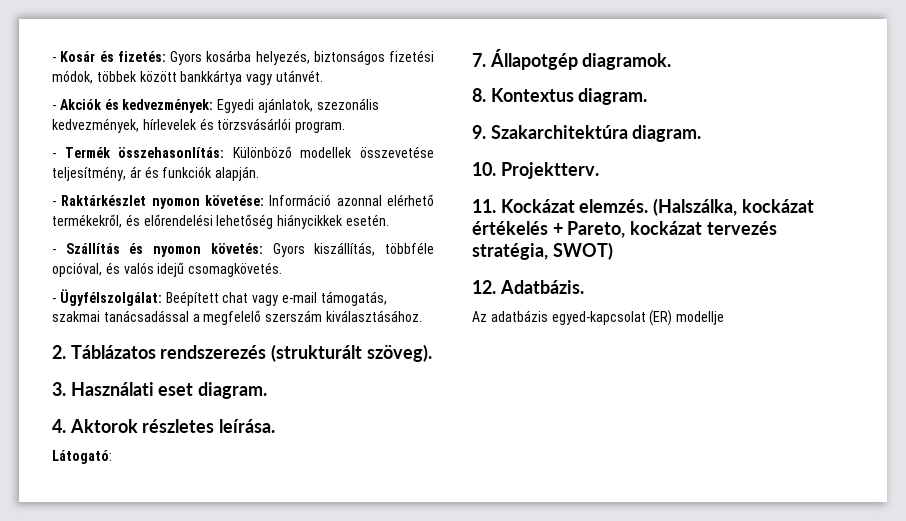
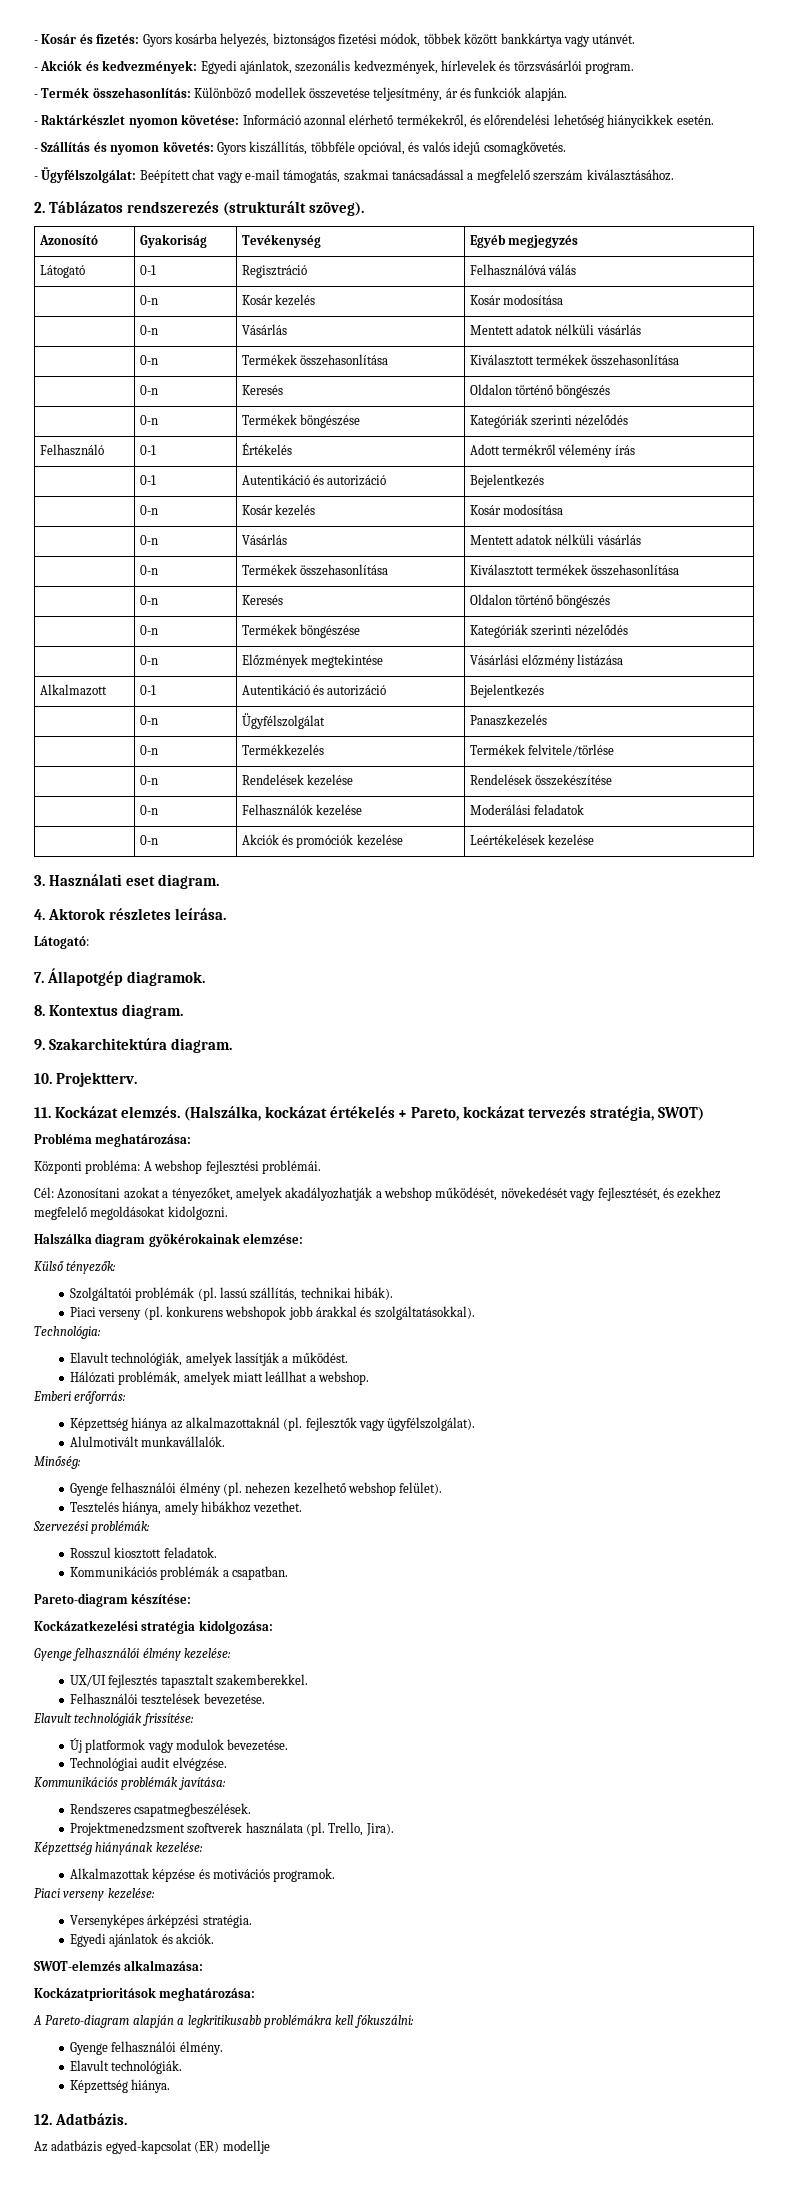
(432, 353) none -> [38,235,98,245] [139,234,207,248] [241,234,321,248] [469,234,578,248] [39,265,85,278] [139,265,156,275] [241,265,307,278] [469,264,576,276] [139,295,158,305] [241,294,315,306] [469,294,563,305] [139,325,158,335] [241,324,287,335] [469,324,641,335] [139,355,158,365] [241,354,388,366] [469,354,680,366] [139,385,158,395] [241,385,283,395] [469,384,611,398] [139,415,158,425] [241,414,360,428] [469,414,629,428] [39,444,104,456] [139,445,156,455] [241,443,292,455] [469,444,635,458] [139,475,156,485] [241,474,387,486] [469,474,544,488] [139,505,158,515] [241,504,315,516] [469,504,563,515] [139,535,158,545] [241,534,287,545] [469,534,641,545] [139,565,158,575] [241,564,388,576] [469,564,680,576] [139,595,158,605] [241,595,283,605] [469,594,611,608] [139,625,158,635] [241,624,360,638] [469,624,629,638] [139,655,158,665] [241,654,383,668] [469,654,624,668] [39,684,107,696] [139,685,156,695] [241,684,387,696] [469,684,544,698] [139,715,158,725] [241,713,325,729] [469,714,547,726] [139,745,158,755] [241,744,324,756] [469,744,614,757] [139,775,158,785] [241,774,353,786] [469,774,612,786] [139,805,158,815] [241,804,362,816] [469,804,584,815] [139,835,158,845] [241,834,403,848] [469,834,594,846] // Azonosító | Gyakoriság | Tevékenység | Egyéb megjegyzés // Látogató | 0-1 | Regisztráció | Felhasználóvá válás // | 0-n | Kosár kezelés | Kosár modosítása // | 0-n | Vásárlás | Mentett adatok nélküli vásárlás // | 0-n | Termékek összehasonlítása | Kiválasztott termékek összehasonlítása // | 0-n | Keresés | Oldalon történő böngészés // | 0-n | Termékek böngészése | Kategóriák szerinti nézelődés // Felhasználó | 0-1 | Értékelés | Adott termékről vélemény írás // | 0-1 | Autentikáció és autorizáció | Bejelentkezés // | 0-n | Kosár kezelés | Kosár modosítása // | 0-n | Vásárlás | Mentett adatok nélküli vásárlás // | 0-n | Termékek összehasonlítása | Kiválasztott termékek összehasonlítása // | 0-n | Keresés | Oldalon történő böngészés // | 0-n | Termékek böngészése | Kategóriák szerinti nézelődés // | 0-n | Előzmények megtekintése | Vásárlási előzmény listázása // Alkalmazott | 0-1 | Autentikáció és autorizáció | Bejelentkezés // | 0-n | Ügyfélszolgálat | Panaszkezelés // | 0-n | Termékkezelés | Termékek felvitele/törlése // | 0-n | Rendelések kezelése | Rendelések összekészítése // | 0-n | Felhasználók kezelése | Moderálási feladatok // | 0-n | Akciók és promóciók kezelése | Leértékelések kezelése
(613, 251) none -> [34,1133,192,1147] [34,1160,321,1174] [34,1187,722,1201] [34,1206,228,1220] [34,1233,304,1247] [34,1261,117,1274] [69,1287,394,1301] [69,1306,475,1320] [34,1326,101,1339] [69,1352,348,1366] [69,1371,370,1385] [33,1391,127,1404] [69,1417,476,1431] [69,1436,226,1447] [34,1456,81,1469] [69,1482,443,1496] [69,1501,303,1515] [33,1521,151,1534] [69,1547,217,1559] [69,1566,288,1580] [34,1593,192,1607] [34,1620,273,1634] [34,1648,232,1661] [69,1674,308,1688] [69,1693,265,1705] [33,1713,194,1726] [69,1738,289,1753] [69,1757,227,1771] [34,1777,226,1790] [69,1803,252,1817] [69,1822,394,1836] [34,1842,203,1855] [69,1868,336,1882] [34,1888,155,1901] [69,1914,252,1928] [69,1933,214,1947] [34,1960,204,1971] [34,1987,256,2001] [33,2015,414,2028] [69,2041,223,2055] [69,2060,183,2074] [69,2079,171,2093] // Probléma meghatározása: // Központi probléma: A webshop fejlesztési problémái. // Cél: Azonosítani azokat a tényezőket, amelyek akadályozhatják a webshop működését, növekedését vagy fejlesztését, és ezekhez megfelelő megoldásokat kidolgozni. // Halszálka diagram gyökérokainak elemzése: // Külső tényezők: // Szolgáltatói problémák (pl. lassú szállítás, technikai hibák). // Piaci verseny (pl. konkurens webshopok jobb árakkal és szolgáltatásokkal). // Technológia: // Elavult technológiák, amelyek lassítják a működést. // Hálózati problémák, amelyek miatt leállhat a webshop. // Emberi erőforrás: // Képzettség hiánya az alkalmazottaknál (pl. fejlesztők vagy ügyfélszolgálat). // Alulmotivált munkavállalók. // Minőség: // Gyenge felhasználói élmény (pl. nehezen kezelhető webshop felület). // Tesztelés hiánya, amely hibákhoz vezethet. // Szervezési problémák: // Rosszul kiosztott feladatok. // Kommunikációs problémák a csapatban. // Pareto-diagram készítése: // Kockázatkezelési stratégia kidolgozása: // Gyenge felhasználói élmény kezelése: // UX/UI fejlesztés tapasztalt szakemberekkel. // Felhasználói tesztelések bevezetése. // Elavult technológiák frissítése: // Új platformok vagy modulok bevezetése. // Technológiai audit elvégzése. // Kommunikációs problémák javítása: // Rendszeres csapatmegbeszélések. // Projektmenedzsment szoftverek használata (pl. Trello, Jira). // Képzettség hiányának kezelése: // Alkalmazottak képzése és motivációs programok. // Piaci verseny kezelése: // Versenyképes árképzési stratégia. // Egyedi ajánlatok és akciók. // SWOT-elemzés alkalmazása: // Kockázatprioritások meghatározása: // A Pareto-diagram alapján a legkritikusabb problémákra kell fókuszálni: // Gyenge felhasználói élmény. // Elavult technológiák. // Képzettség hiánya.

